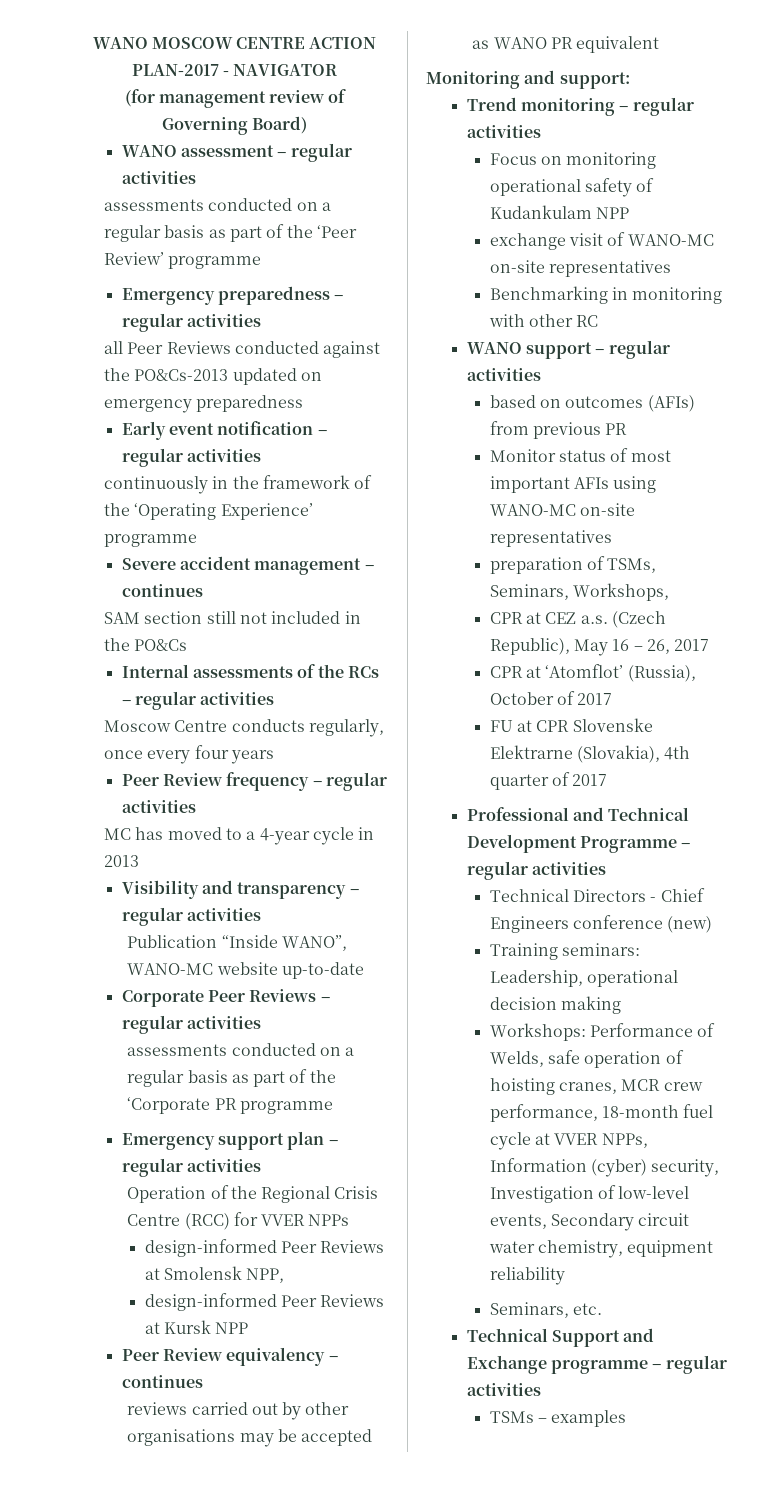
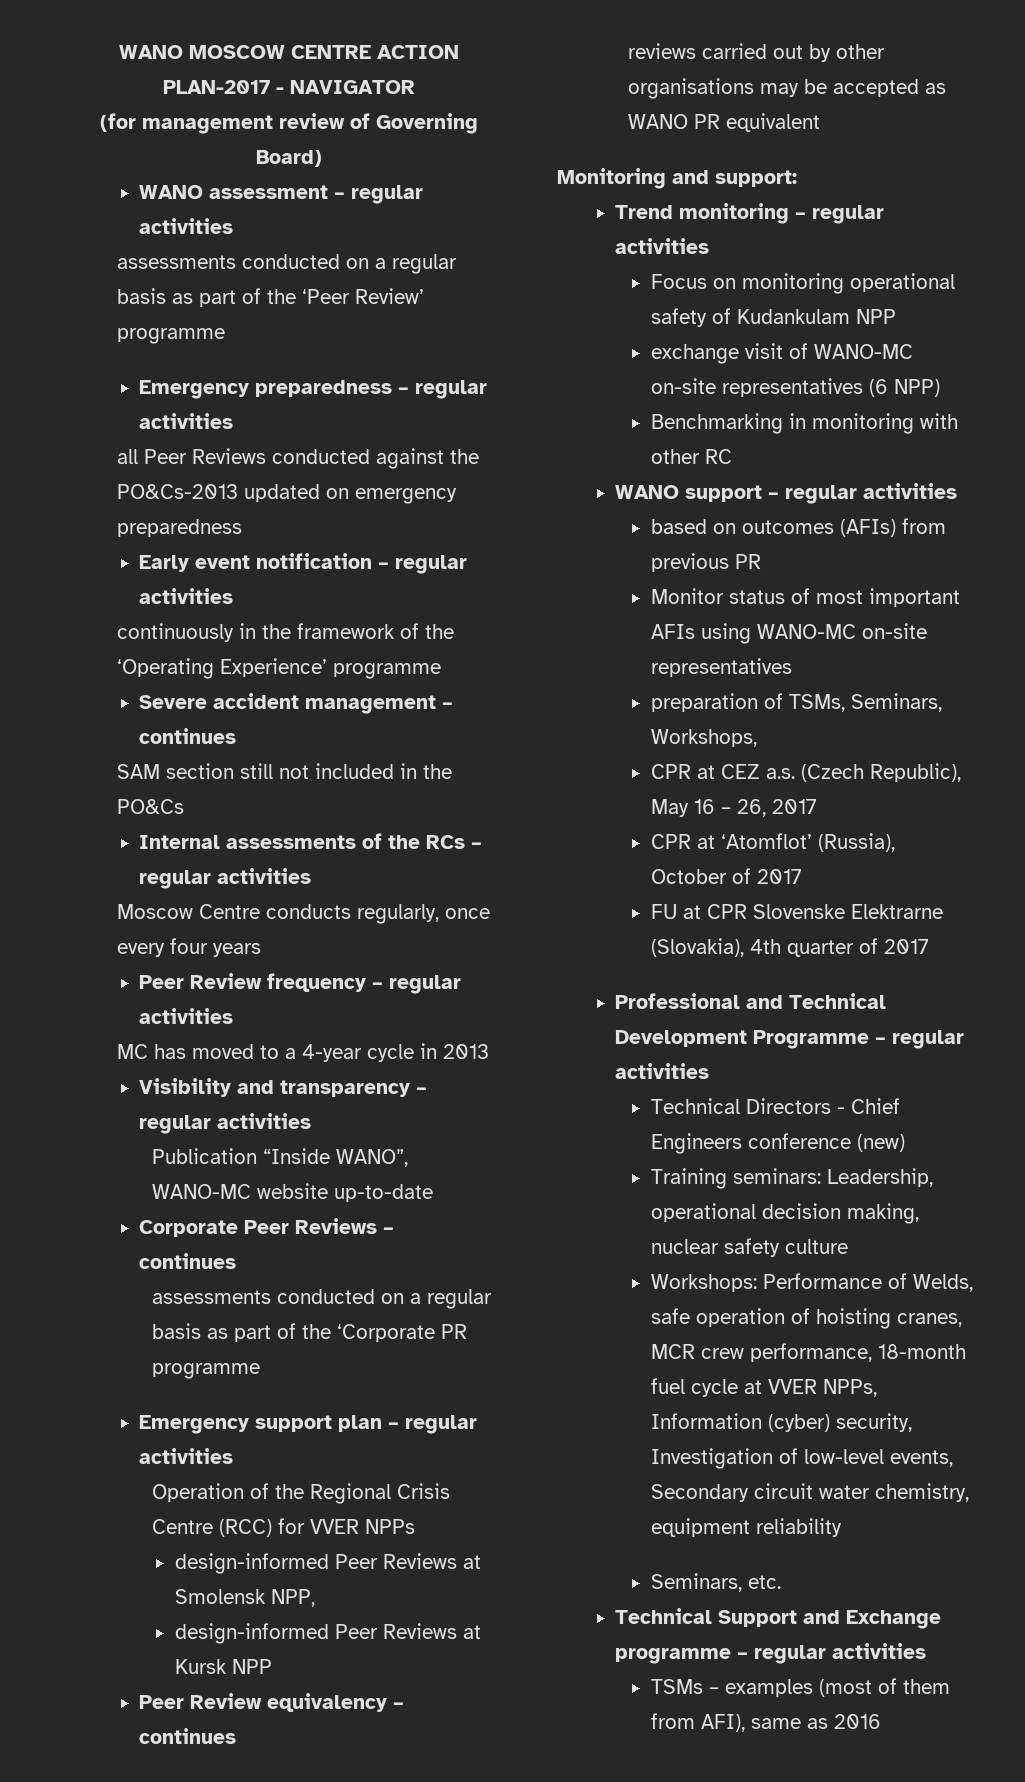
[121,1015,262,1034] regular activities -> [139,1253,237,1269] continues
(672, 268) none -> [868,379,940,397] (6 NPP)
[561,996,622,1014] making -> [846,1203,919,1224] [650,1238,848,1257] making, nuclear safety culture
(627, 1418) none -> [818,1678,950,1697] [650,1713,881,1732] (most of them from AFI), same as 2016

